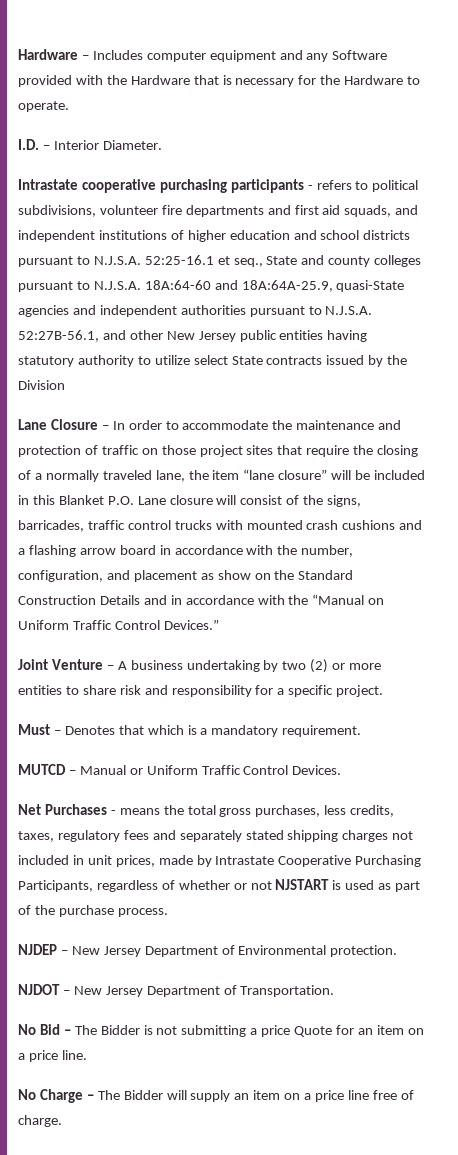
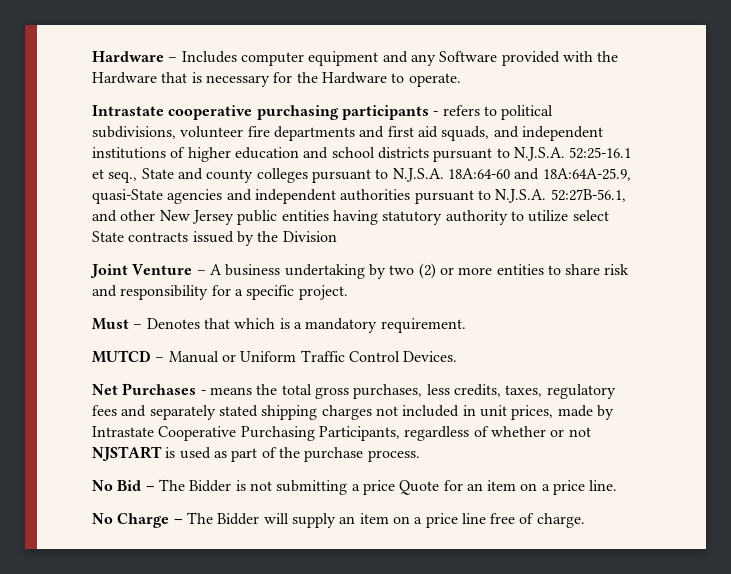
[18,139,162,150] // I.D. – Interior Diameter. -> (461, 80) none
[18,419,402,430] [18,445,419,457] [18,469,426,482] [18,495,362,507] [18,520,423,532] [18,545,354,557] [18,570,354,582] [18,594,385,605] [18,619,219,630] // Lane Closure – In order to accommodate the maintenance and protection of traffic on those project sites that require the closing of a normally traveled lane, the item “lane closure” will be included in this Blanket P.O. Lane closure will consist of the signs, barricades, traffic control trucks with mounted crash cushions and a flashing arrow board in accordance with the number, configuration, and placement as show on the Standard Construction Details and in accordance with the “Manual on Uniform Traffic Control Devices.” -> (337, 236) none
[18,944,398,957] [18,984,335,997] // NJDEP – New Jersey Department of Environmental protection. // NJDOT – New Jersey Department of Transportation. -> (420, 456) none

